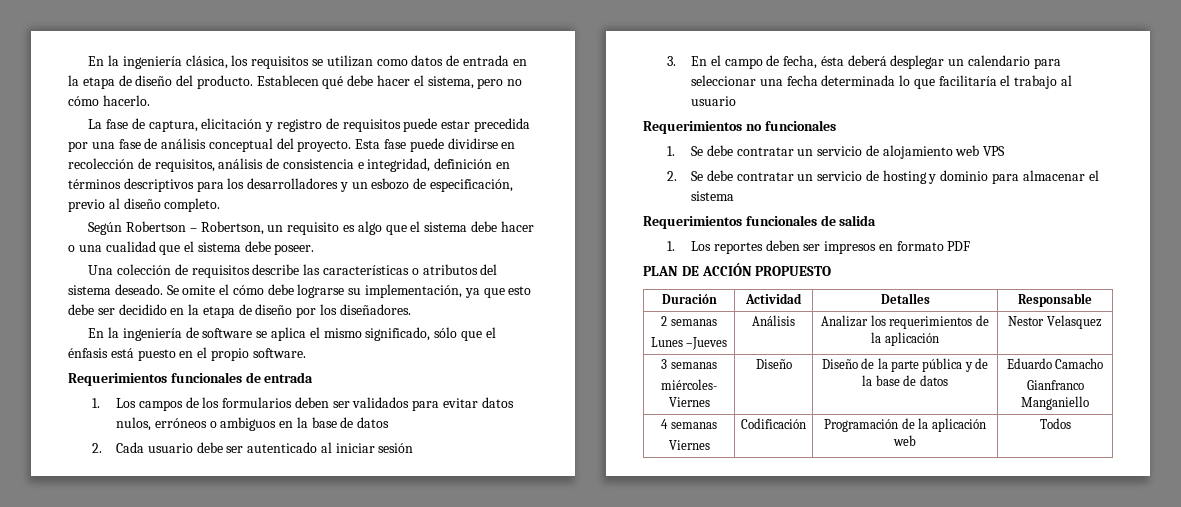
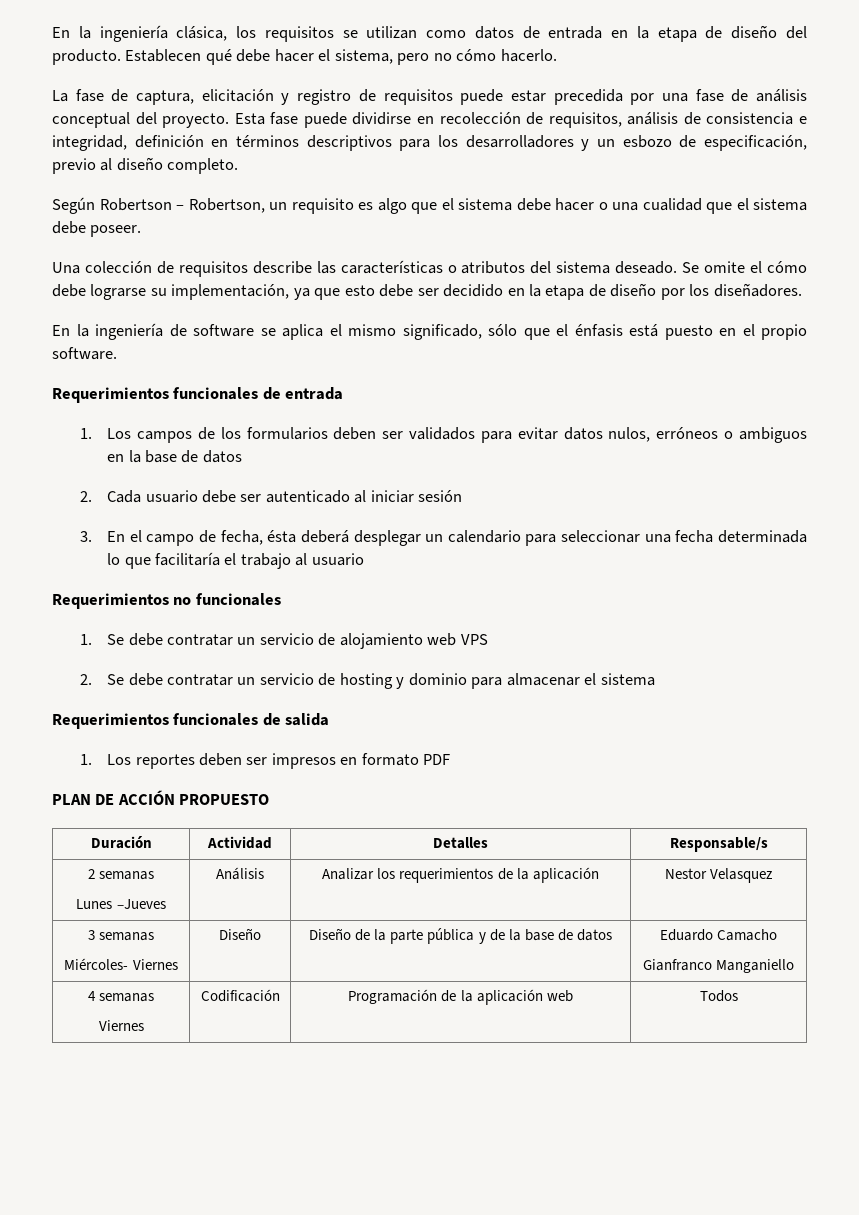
[1018,293,1092,307] Responsable -> [669,837,768,852] Responsable/s
[661,379,717,390] miércoles- -> [64,958,129,970] Miércoles-

